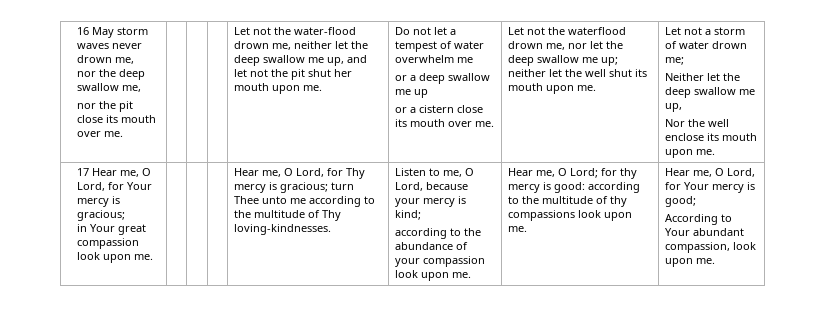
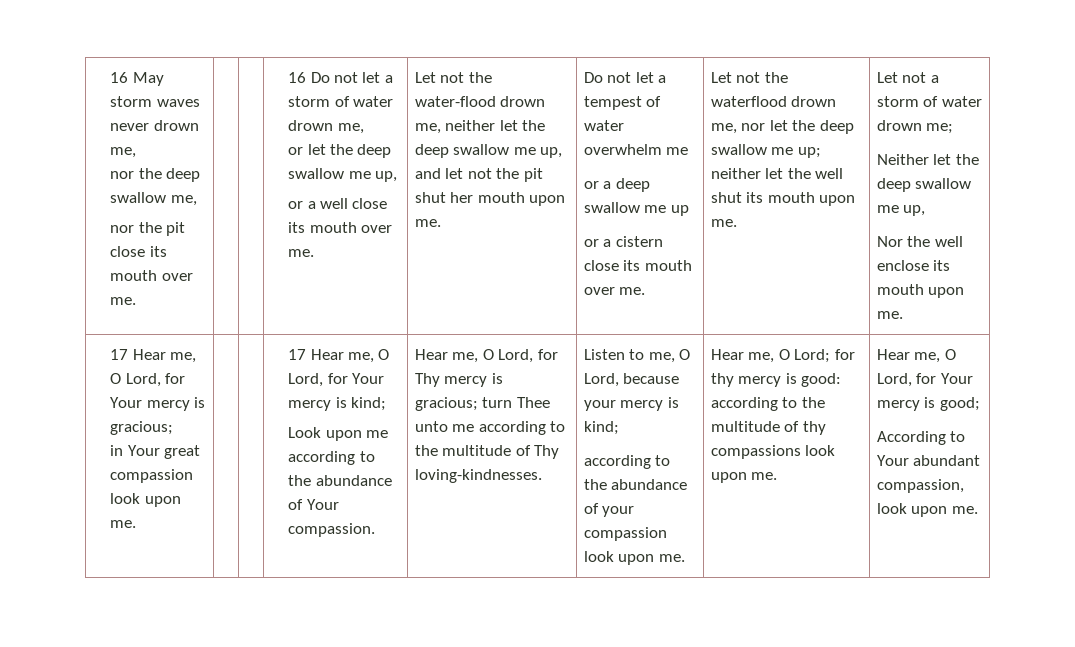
(124, 134) none -> [288,72,393,83] [288,96,393,107] [288,120,364,134] [288,144,392,158] [288,168,397,182] [288,198,388,209] [288,222,392,233] [288,249,315,257] 16 Do not let a storm of water drown me, // or let the deep swallow me up, // or a well close its mouth over me.
(154, 257) none -> [288,349,390,363] [288,373,384,387] [288,397,386,411] [288,427,388,441] [288,451,375,465] [288,475,392,486] [288,499,339,510] [288,523,376,537] 17 Hear me, O Lord, for Your mercy is kind; // Look upon me according to the abundance of Your compassion.

